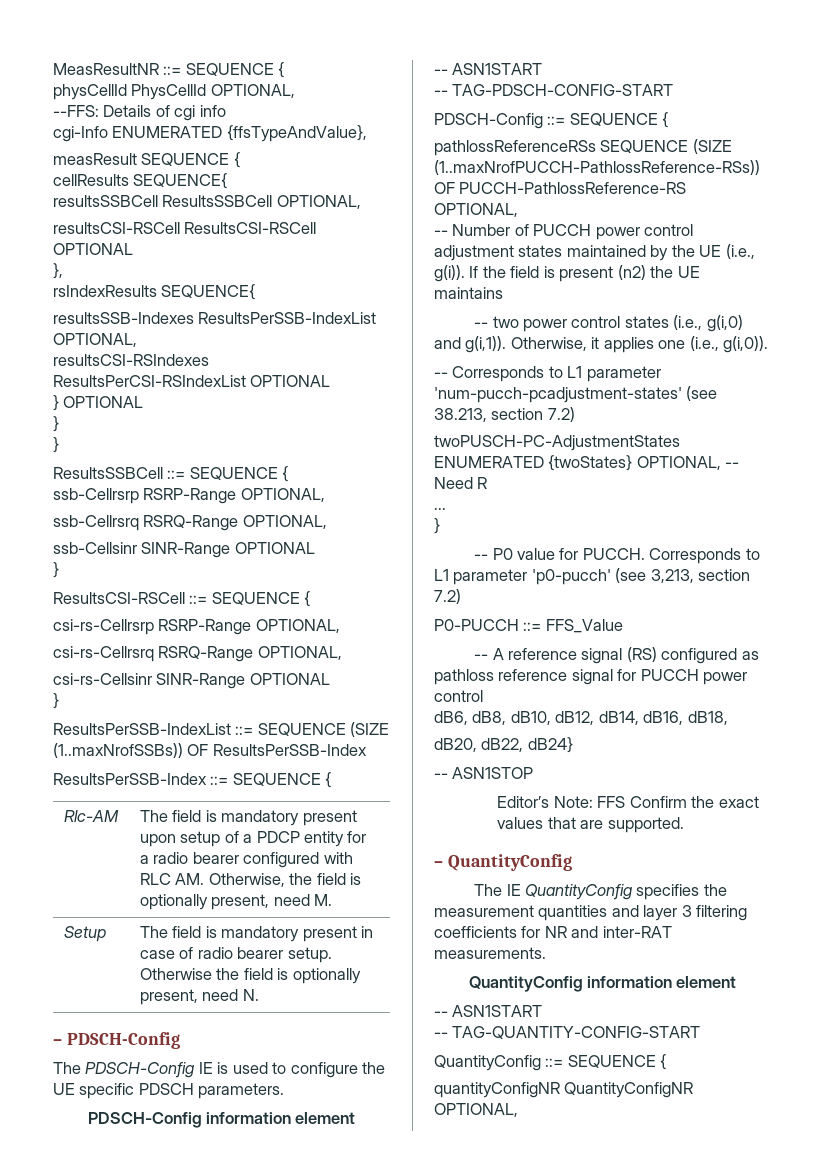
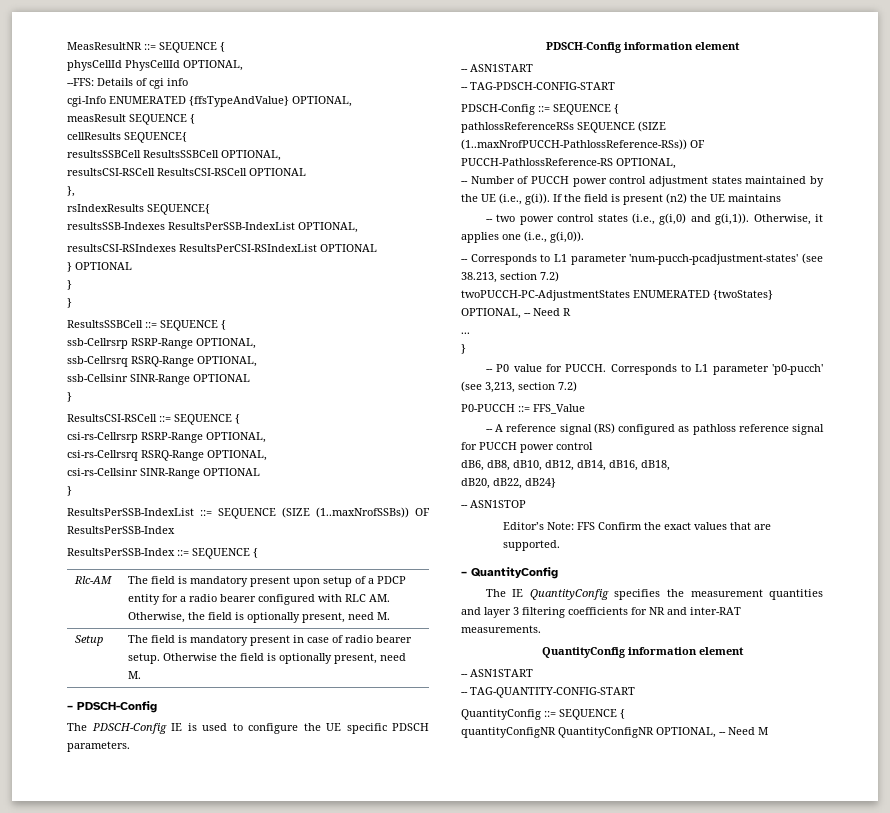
[226,125,367,142] {ffsTypeAndValue}, -> [189,96,352,107] {ffsTypeAndValue} OPTIONAL,
[242,989,259,1001] N. -> [128,671,142,679] M.
[434,435,680,451] twoPUSCH-PC-AdjustmentStates -> [461,290,630,301] twoPUCCH-PC-AdjustmentStates
(518, 1110) none -> [719,727,768,735] -- Need M

